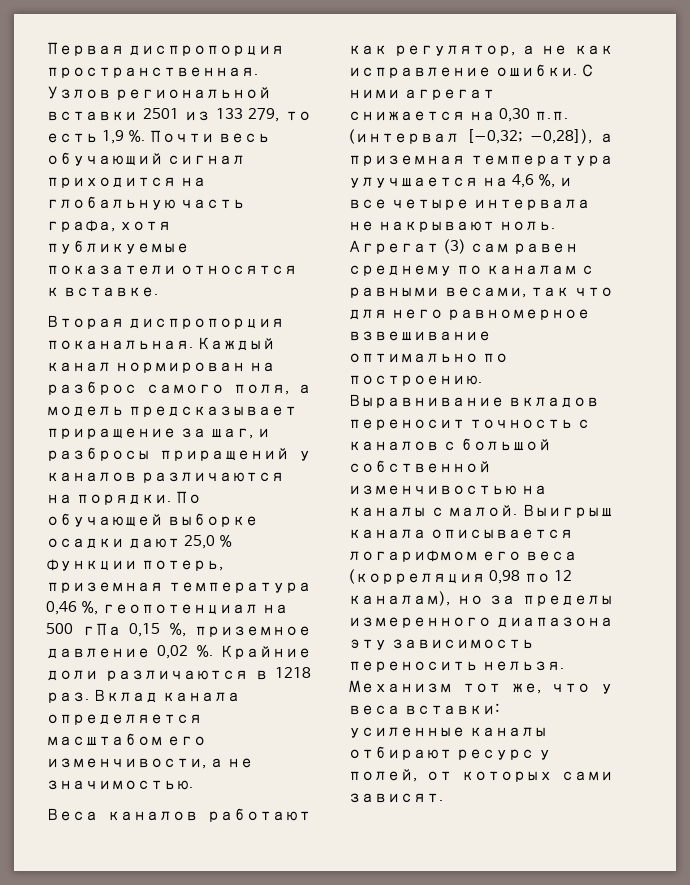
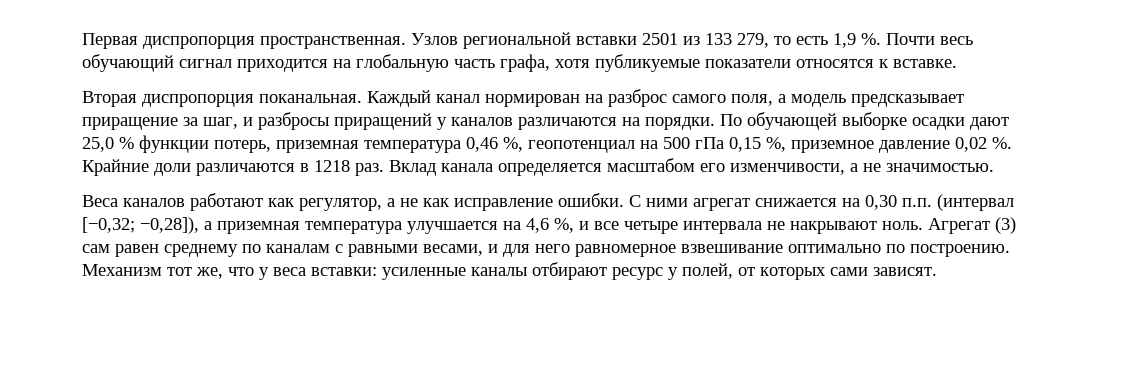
[530,287,613,297] так что -> [488,244,498,253] и
[348,394,599,408] [348,419,590,430] [348,438,551,451] [348,460,491,473] [348,485,547,495] [348,504,613,518] [348,529,573,539] [348,550,577,562] [348,569,572,584] [348,591,613,606] [348,617,613,628] [348,639,534,650] [348,661,564,672] Выравнивание вкладов переносит точность с каналов с большой собственной изменчивостью на каналы с малой. Выигрыш канала описывается логарифмом его веса (корреляция 0,98 по 12 каналам), но за пределы измеренного диапазона эту зависимость переносить нельзя. -> (1010, 250) none

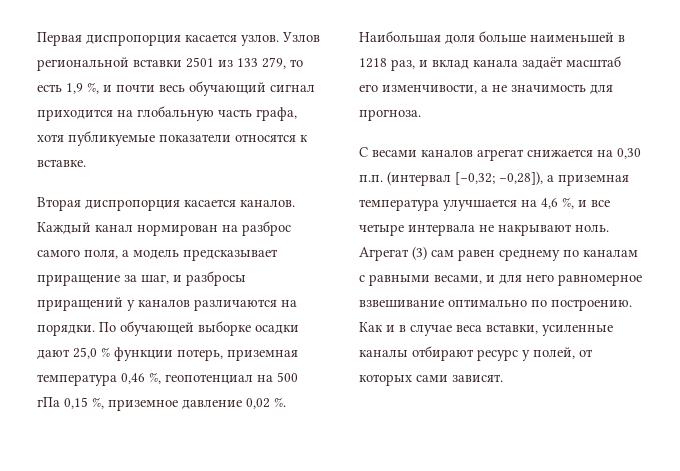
[260,36,406,49] пространственная. -> [185,34,279,46] касается узлов.
[861,33,935,45] %. Почти -> [87,82,155,94] %, и почти
[259,94,362,103] поканальная. -> [184,199,295,207] касается каналов.
[82,158,994,176] [82,193,688,211] Крайние доли различаются в 1218 раз. Вклад канала определяется масштабом его изменчивости, а не значимостью. // Веса каналов работают как регулятор, а не как исправление ошибки. С ними -> [359,31,625,44] [359,56,621,71] [359,84,613,94] [359,109,421,121] [359,147,473,157] Наибольшая доля больше наименьшей в 1218 раз, и вклад канала задаёт масштаб его изменчивости, а не значимость для прогноза. // С весами каналов
[82,264,377,280] Механизм тот же, что у веса вставки: -> [359,322,538,336] Как и в случае веса вставки,

